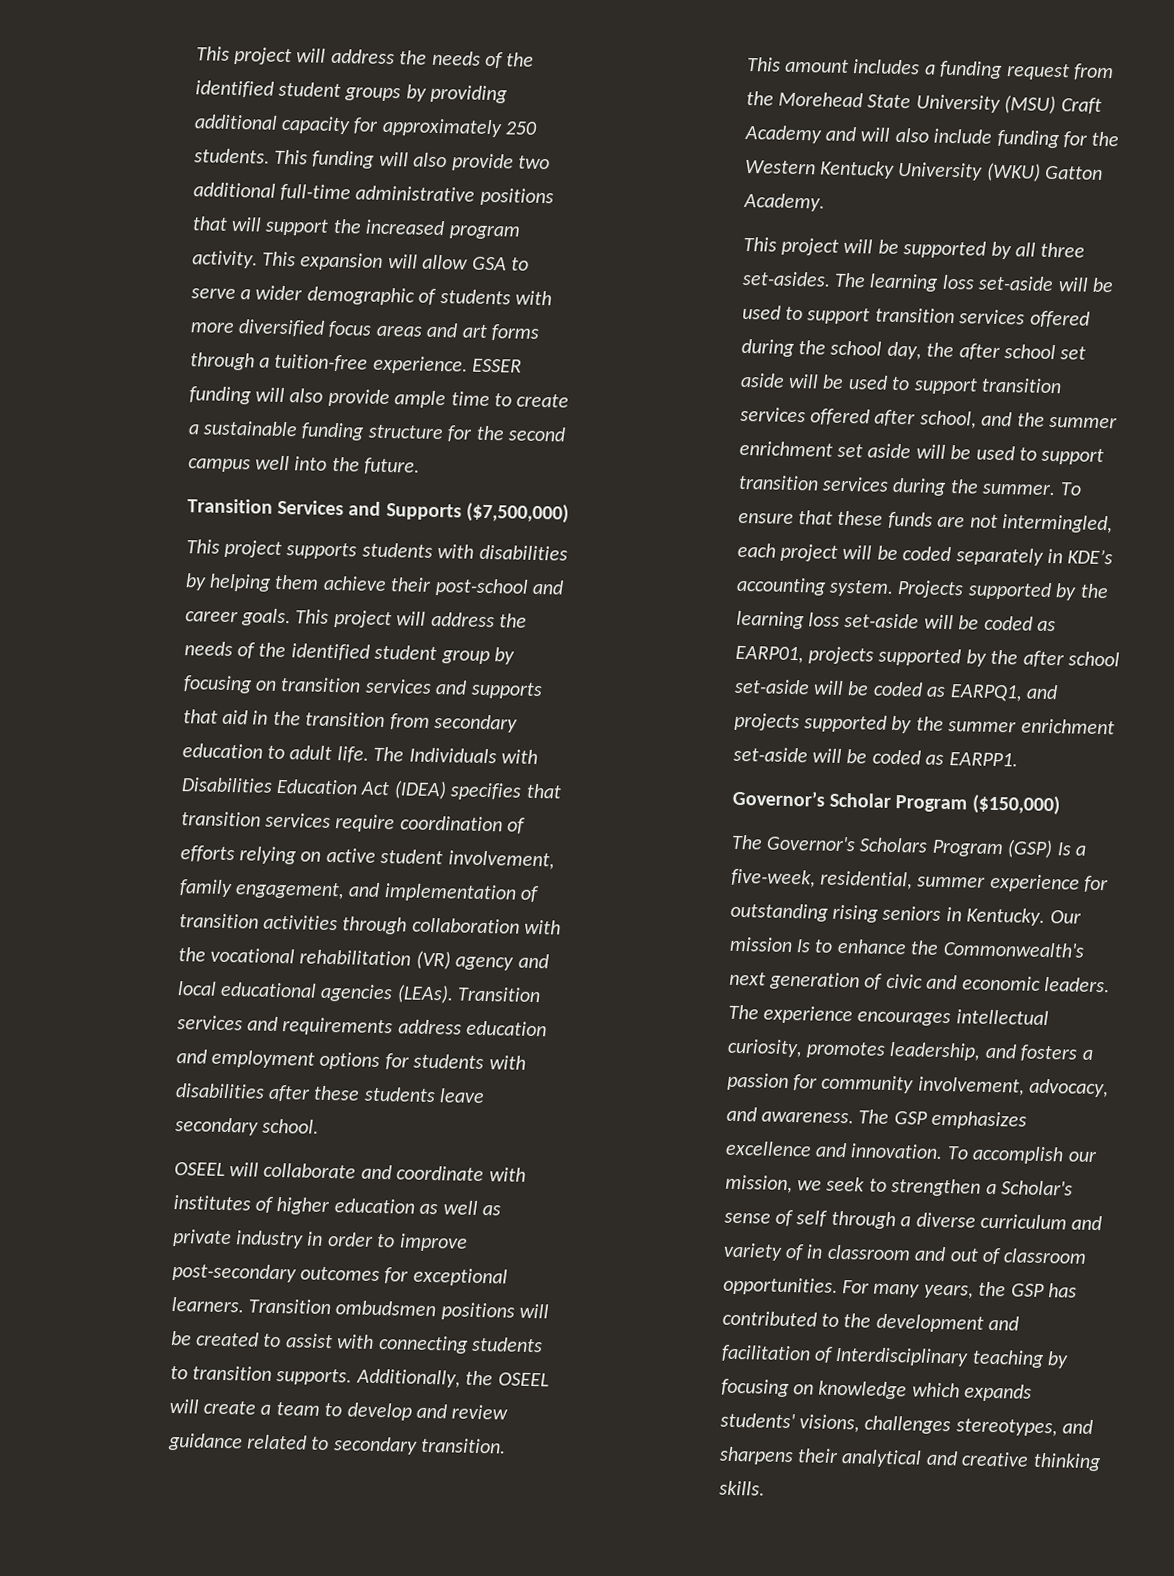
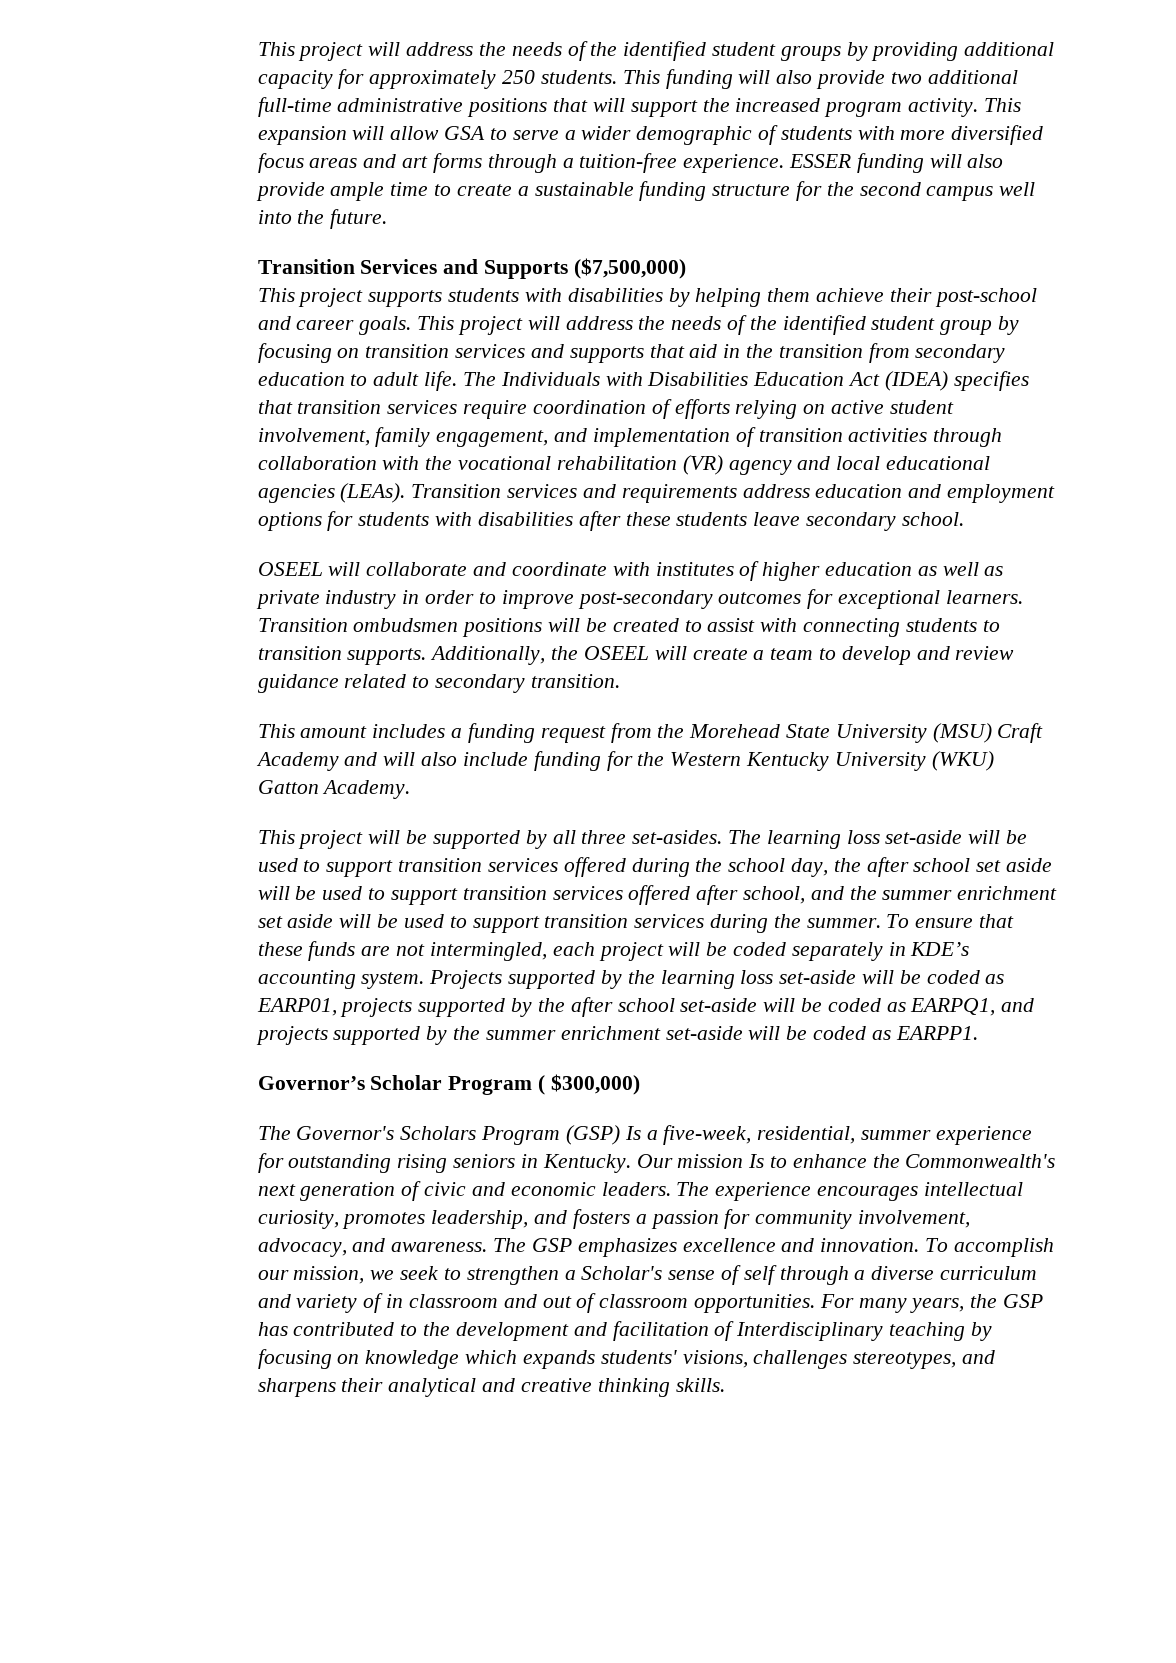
[971,794,1060,816] ($150,000) -> [538,1074,640,1095] ( $300,000)

